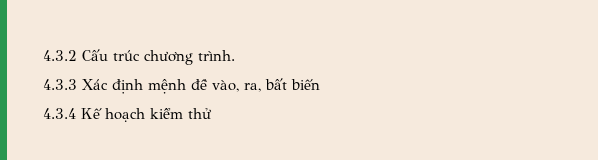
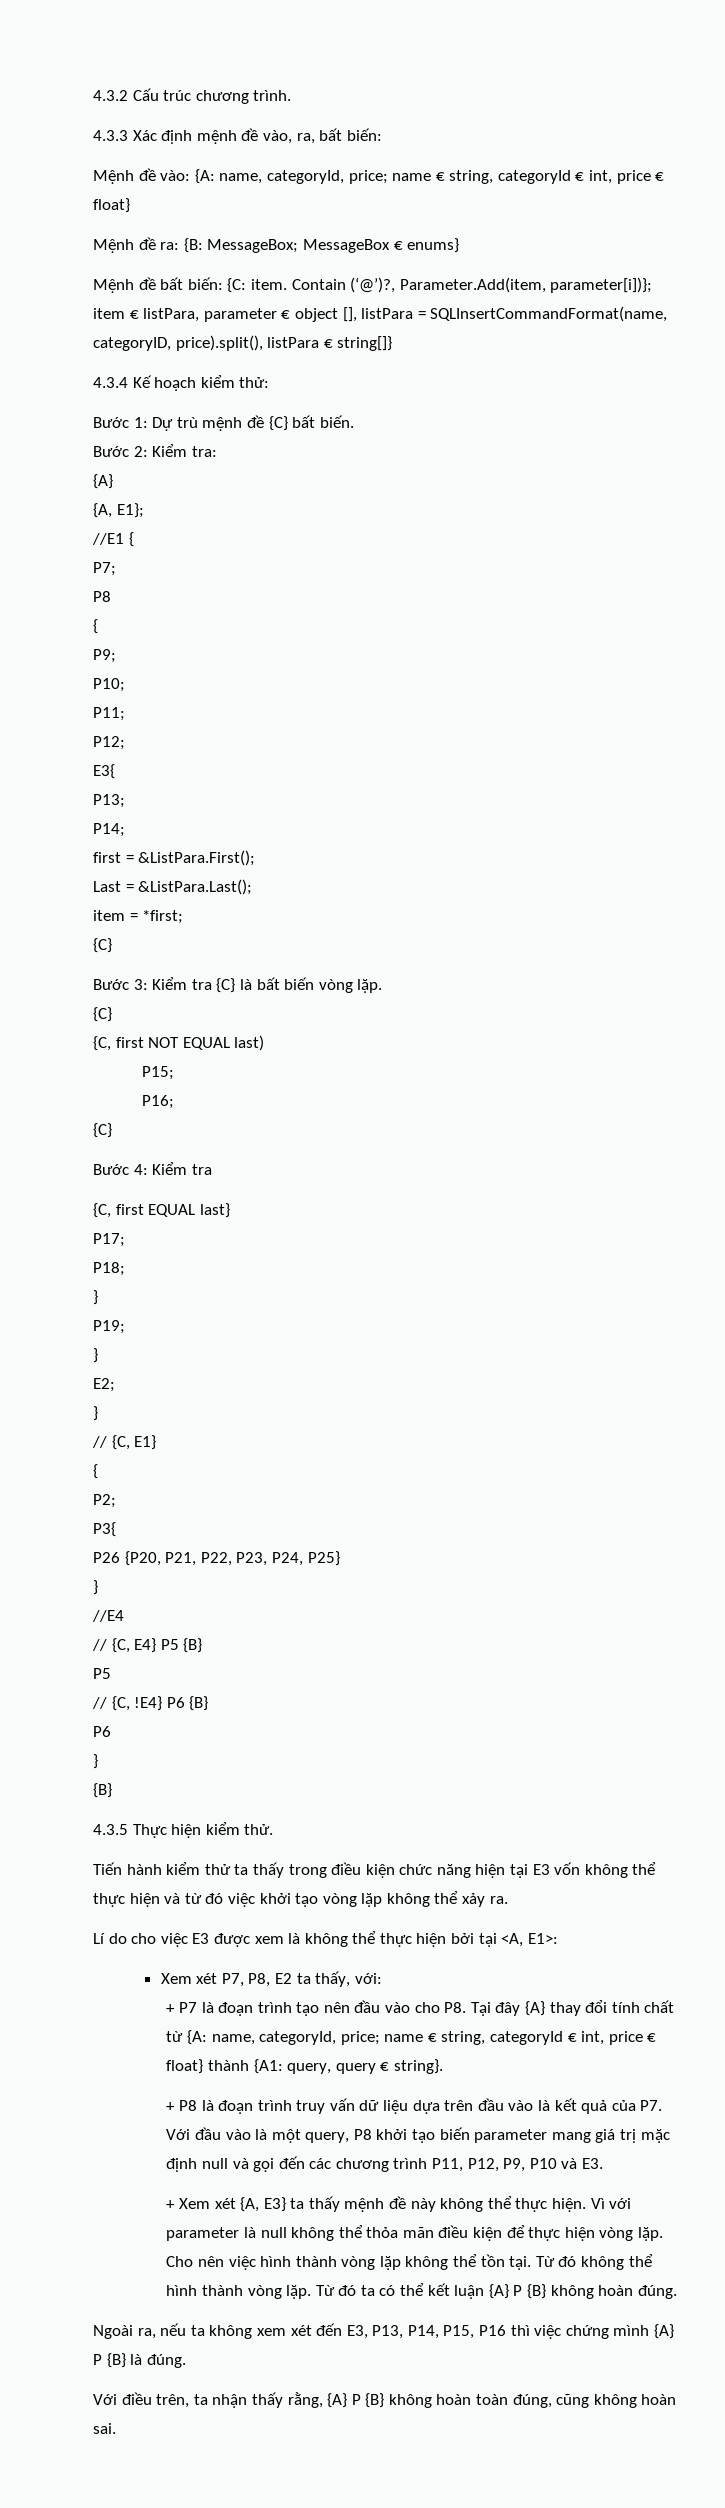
[291,79,320,90] [43,108,212,122] biến // 4.3.4 Kế hoạch kiểm thử -> [346,128,382,141] [93,168,665,184] [93,198,130,213] [93,237,460,253] [93,277,653,293] [93,306,668,322] [93,335,393,351] [93,375,270,391] [93,415,354,431] [93,444,217,457] [93,474,113,489] [93,503,144,518] [92,532,134,547] [93,562,116,576] [93,591,111,602] [93,619,98,634] [93,649,116,663] [93,678,125,692] [93,707,125,721] [93,736,125,750] [93,764,115,779] [93,794,125,808] [93,823,125,837] [93,850,256,866] [93,879,253,895] [93,910,184,924] [93,938,112,953] [93,977,383,993] [93,1007,112,1022] [93,1035,265,1051] [141,1066,174,1080] [141,1095,174,1109] [93,1123,112,1138] [93,1162,212,1175] [93,1203,230,1218] [93,1233,125,1247] [93,1262,125,1276] [93,1290,98,1305] [93,1320,125,1334] [93,1348,98,1363] [93,1378,115,1392] [93,1406,98,1421] [92,1435,157,1450] [93,1464,98,1479] [93,1494,116,1508] [93,1522,116,1537] [93,1551,340,1566] [93,1580,98,1595] [92,1610,124,1622] [92,1638,203,1653] [93,1668,111,1679] [92,1696,209,1711] [93,1726,111,1737] [93,1754,98,1769] [93,1783,112,1798] [93,1822,274,1838] [93,1862,657,1878] [93,1891,508,1907] [93,1931,558,1947] [160,1971,382,1987] [166,2000,675,2016] [166,2030,657,2045] [166,2059,443,2074] [166,2098,663,2114] [166,2127,670,2143] [166,2156,603,2172] [166,2196,632,2212] [166,2225,663,2241] [166,2254,653,2270] [166,2283,677,2299] [93,2323,675,2339] [93,2353,186,2368] [93,2392,677,2408] [93,2423,116,2434] biến: // Mệnh đề vào: {A: name, categoryId, price; name € string, categoryId € int, price € float} // Mệnh đề ra: {B: MessageBox; MessageBox € enums} // Mệnh đề bất biến: {C: item. Contain (‘@’)?, Parameter.Add(item, parameter[i])}; item € listPara, parameter € object [], listPara = SQLInsertCommandFormat(name, categoryID, price).split(), listPara € string[]} // 4.3.4 Kế hoạch kiểm thử: // Bước 1: Dự trù mệnh đề {C} bất biến. // Bước 2: Kiểm tra: // {A} // {A, E1}; // //E1 { // P7; // P8 // { // P9; // P10; // P11; // P12; // E3{ // P13; // P14; // first = &ListPara.First(); // Last = &ListPara.Last(); // item = *first; // {C} // Bước 3: Kiểm tra {C} là bất biến vòng lặp. // {C} // {C, first NOT EQUAL last) // P15; // P16; // {C} // Bước 4: Kiểm tra // {C, first EQUAL last} // P17; // P18; // } // P19; // } // E2; // } // // {C, E1} // { // P2; // P3{ // P26 {P20, P21, P22, P23, P24, P25} // } // //E4 // // {C, E4} P5 {B} // P5 // // {C, !E4} P6 {B} // P6 // } // {B} // 4.3.5 Thực hiện kiểm thử. // Tiến hành kiểm thử ta thấy trong điều kiện chức năng hiện tại E3 vốn không thể thực hiện và từ đó việc khởi tạo vòng lặp không thể xảy ra. // Lí do cho việc E3 được xem là không thể thực hiện bởi tại <A, E1>: // Xem xét P7, P8, E2 ta thấy, với: // + P7 là đoạn trình tạo nên đầu vào cho P8. Tại đây {A} thay đổi tính chất từ {A: name, categoryId, price; name € string, categoryId € int, price € float} thành {A1: query, query € string}. // + P8 là đoạn trình truy vấn dữ liệu dựa trên đầu vào là kết quả của P7. Với đầu vào là một query, P8 khởi tạo biến parameter mang giá trị mặc định null và gọi đến các chương trình P11, P12, P9, P10 và E3. // + Xem xét {A, E3} ta thấy mệnh đề này không thể thực hiện. Vì với parameter là null không thể thỏa mãn điều kiện để thực hiện vòng lặp. Cho nên việc hình thành vòng lặp không thể tồn tại. Từ đó không thể hình thành vòng lặp. Từ đó ta có thể kết luận {A} P {B} không hoàn đúng. // Ngoài ra, nếu ta không xem xét đến E3, P13, P14, P15, P16 thì việc chứng mình {A} P {B} là đúng. // Với điều trên, ta nhận thấy rằng, {A} P {B} không hoàn toàn đúng, cũng không hoàn sai.

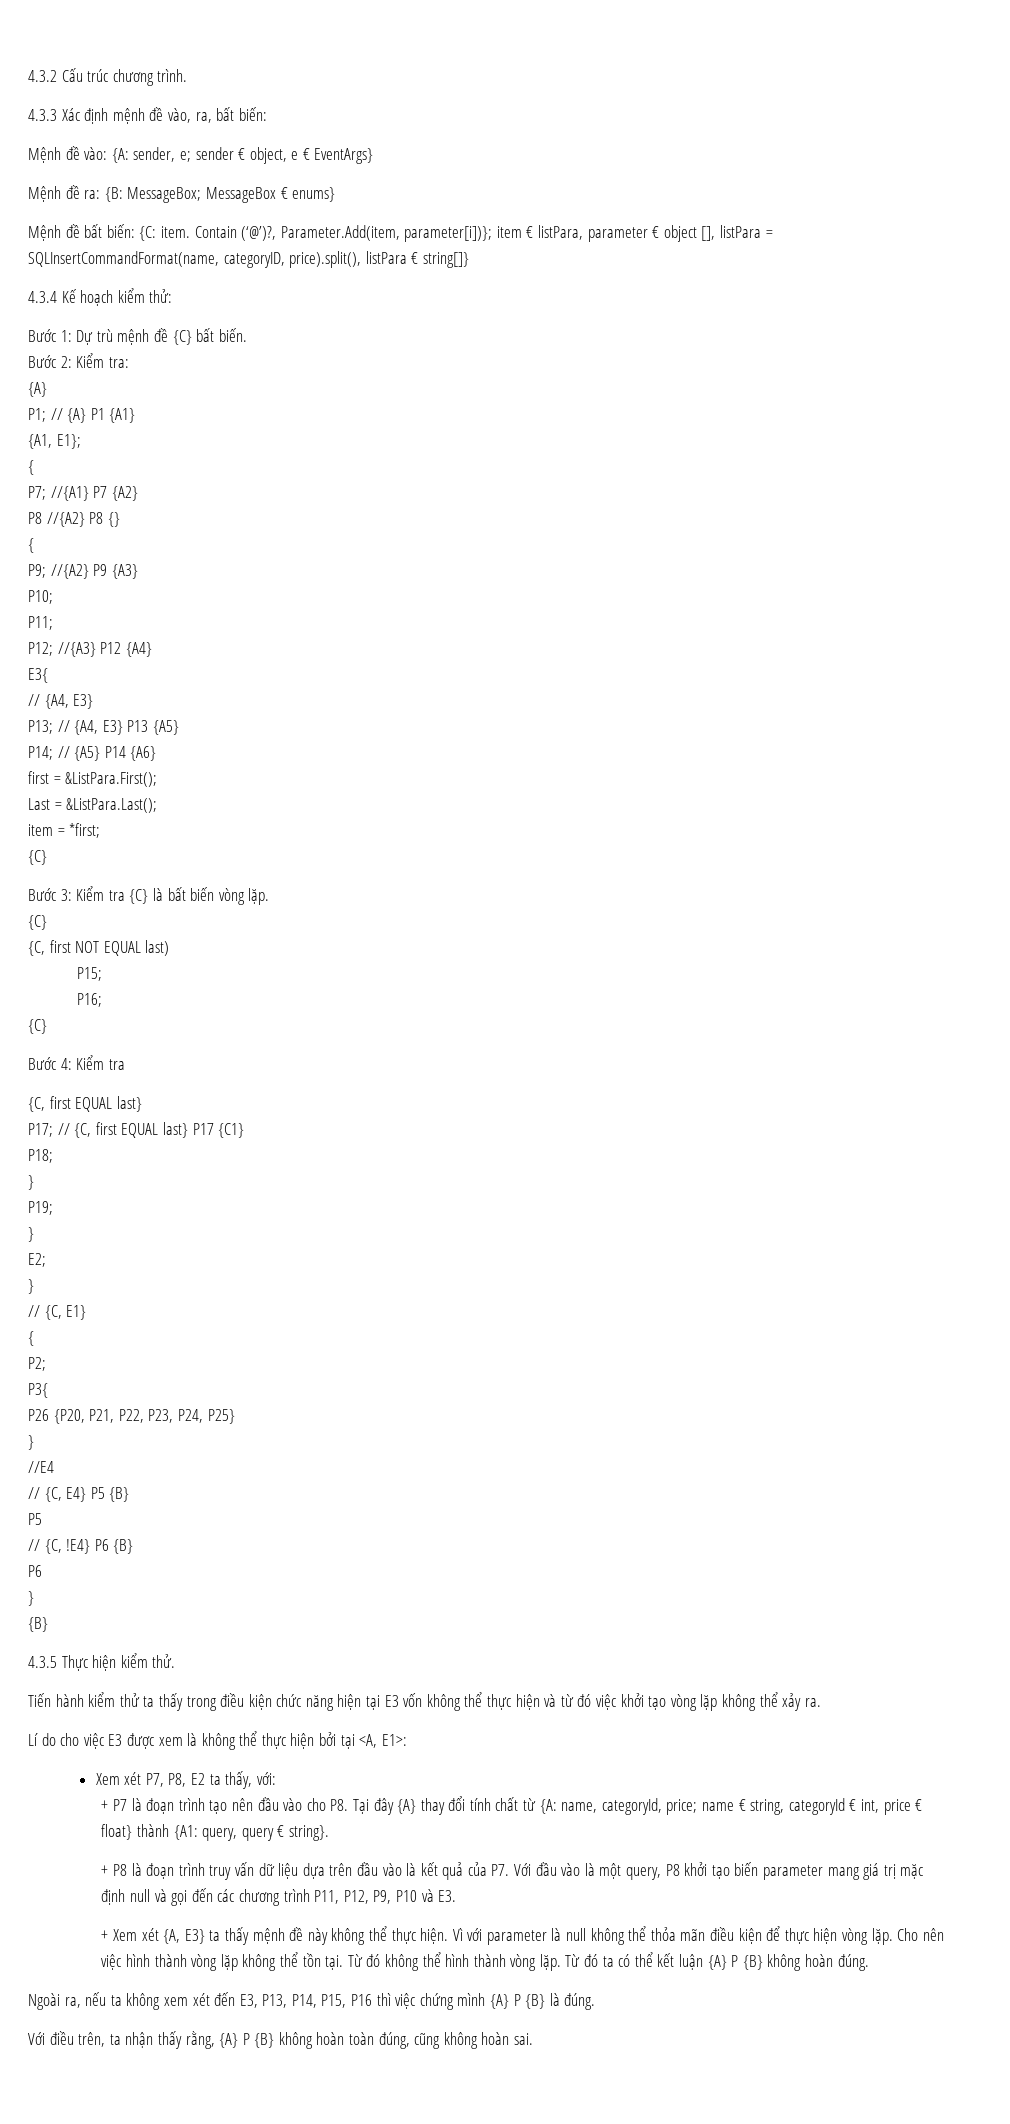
[219,170,665,184] [93,198,130,213] name, categoryId, price; name € string, categoryId € int, price € float} -> [133,147,374,164] sender, e; sender € object, e € EventArgs}
[93,503,112,518] {A, -> [28,408,136,423] [28,434,52,449] P1; // {A} P1 {A1} // {A1,
[92,533,124,545] //E1 -> (81, 441) none
[93,591,111,602] // P8 -> [50,486,138,501] [28,512,120,527] //{A1} P7 {A2} // P8 //{A2} P8 {}
(116, 656) none -> [50,564,138,579] //{A2} P9 {A3}
[93,764,115,779] [93,794,125,808] [93,823,125,837] // E3{ // P13; // P14; -> [57,642,152,657] [28,668,48,683] [28,694,94,709] [28,720,179,735] [28,746,157,761] //{A3} P12 {A4} // E3{ // // {A4, E3} // P13; // {A4, E3} P13 {A5} // P14; // {A5} P14 {A6}
(125, 1240) none -> [57,1122,245,1138] // {C, first EQUAL last} P17 {C1}

